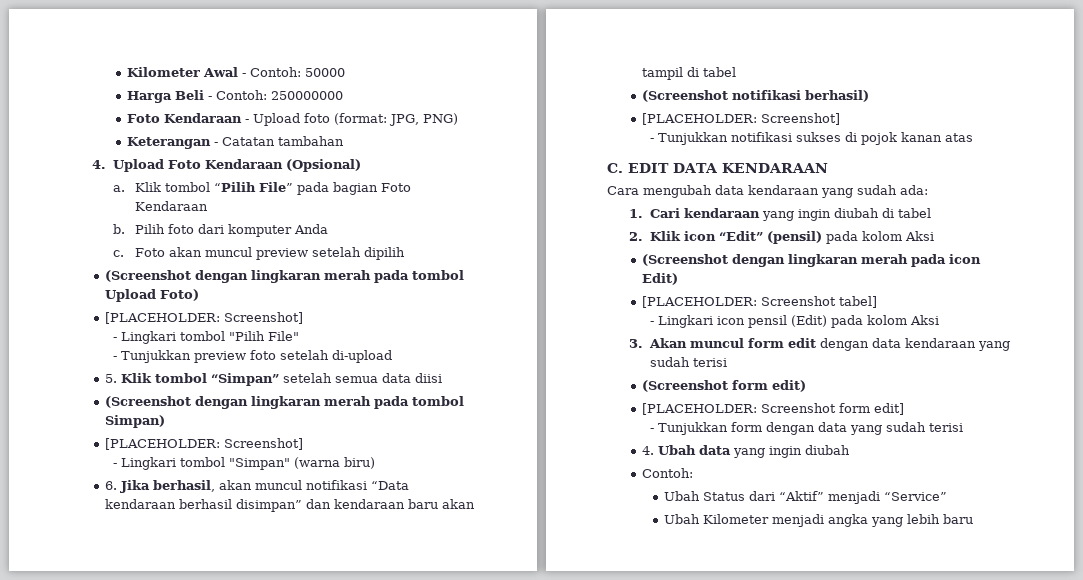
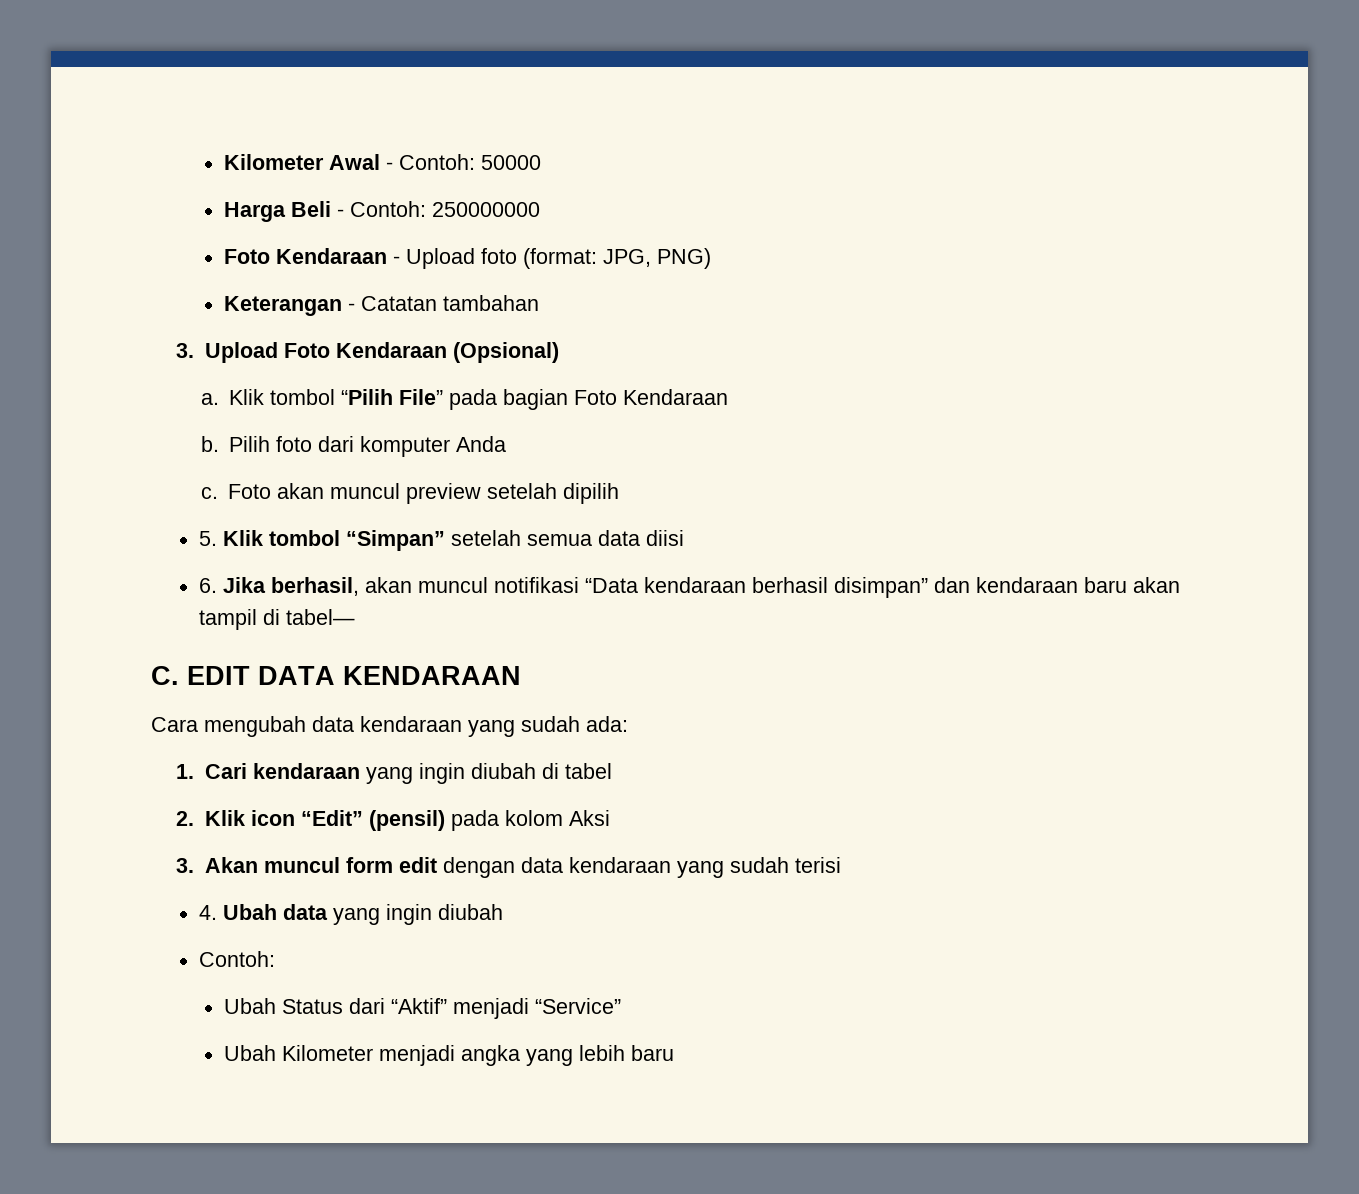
[91,160,106,169] 4. -> [175,343,194,358] 3.
[105,270,465,283] [105,289,200,302] [105,312,304,324] [113,331,300,344] [113,350,393,363] // (Screenshot dengan lingkaran merah pada tombol Upload Foto) // [PLACEHOLDER: Screenshot] // - Lingkari tombol "Pilih File" // - Tunjukkan preview foto setelah di-upload -> (620, 493) none
[105,396,465,409] [105,415,166,428] [105,438,304,450] [113,457,376,470] // (Screenshot dengan lingkaran merah pada tombol Simpan) // [PLACEHOLDER: Screenshot] // - Lingkari tombol "Simpan" (warna biru) -> (685, 538) none
[703,67,737,77] [642,90,870,102] [642,113,841,125] [650,132,974,145] tabel // (Screenshot notifikasi berhasil) // [PLACEHOLDER: Screenshot] // - Tunjukkan notifikasi sukses di pojok kanan atas -> [286,609,356,625] tabel—
[642,254,982,267] [642,273,679,285] [642,296,878,308] [650,315,940,328] // (Screenshot dengan lingkaran merah pada icon Edit) // [PLACEHOLDER: Screenshot tabel] // - Lingkari icon pensil (Edit) pada kolom Aksi -> (610, 818) none
[642,380,807,392] [642,403,905,415] [650,422,964,435] // (Screenshot form edit) // [PLACEHOLDER: Screenshot form edit] // - Tunjukkan form dengan data yang sudah terisi -> (841, 865) none

